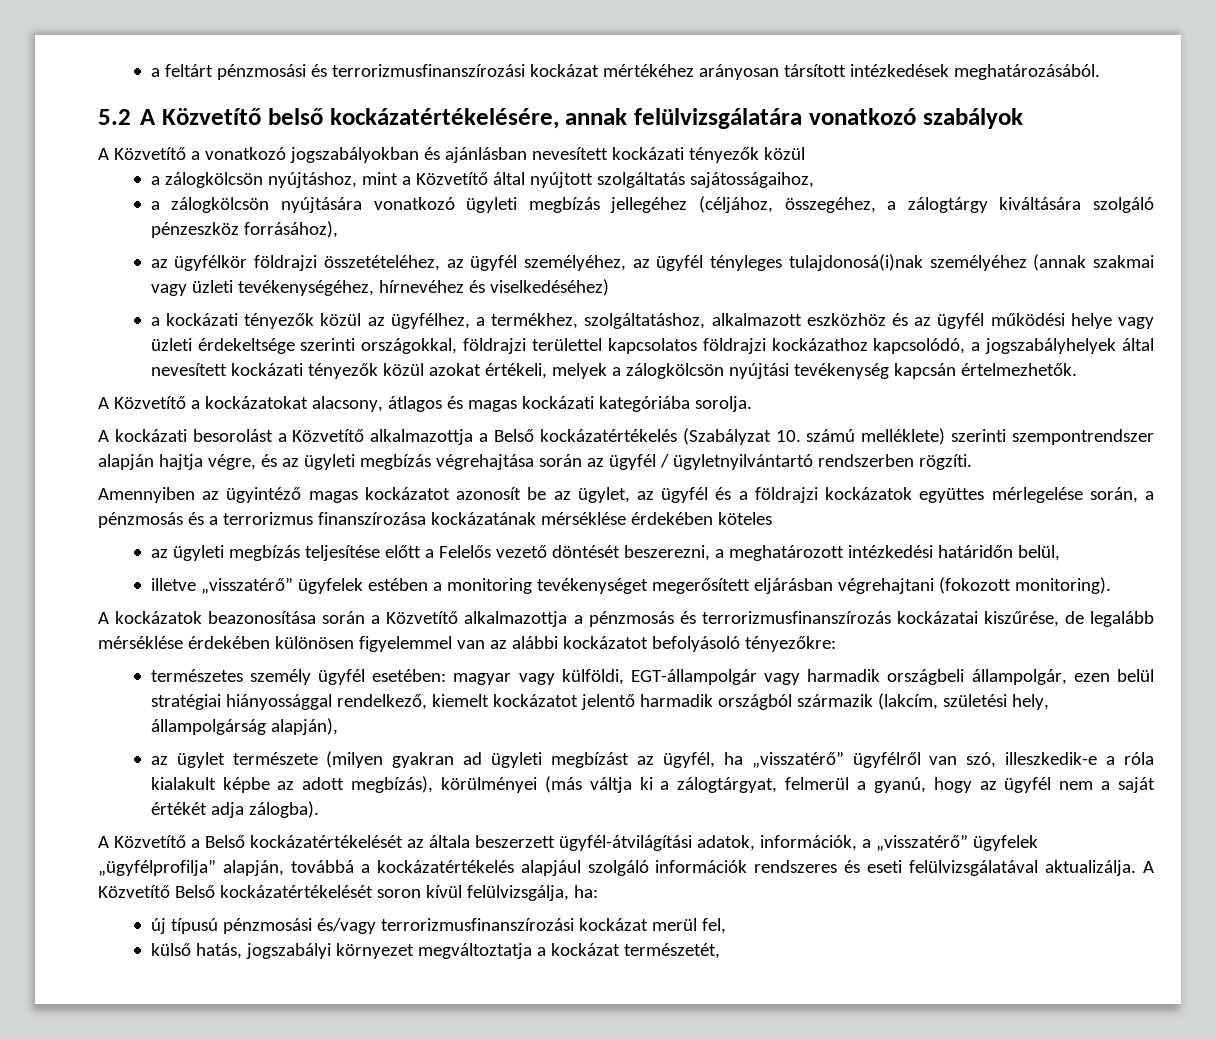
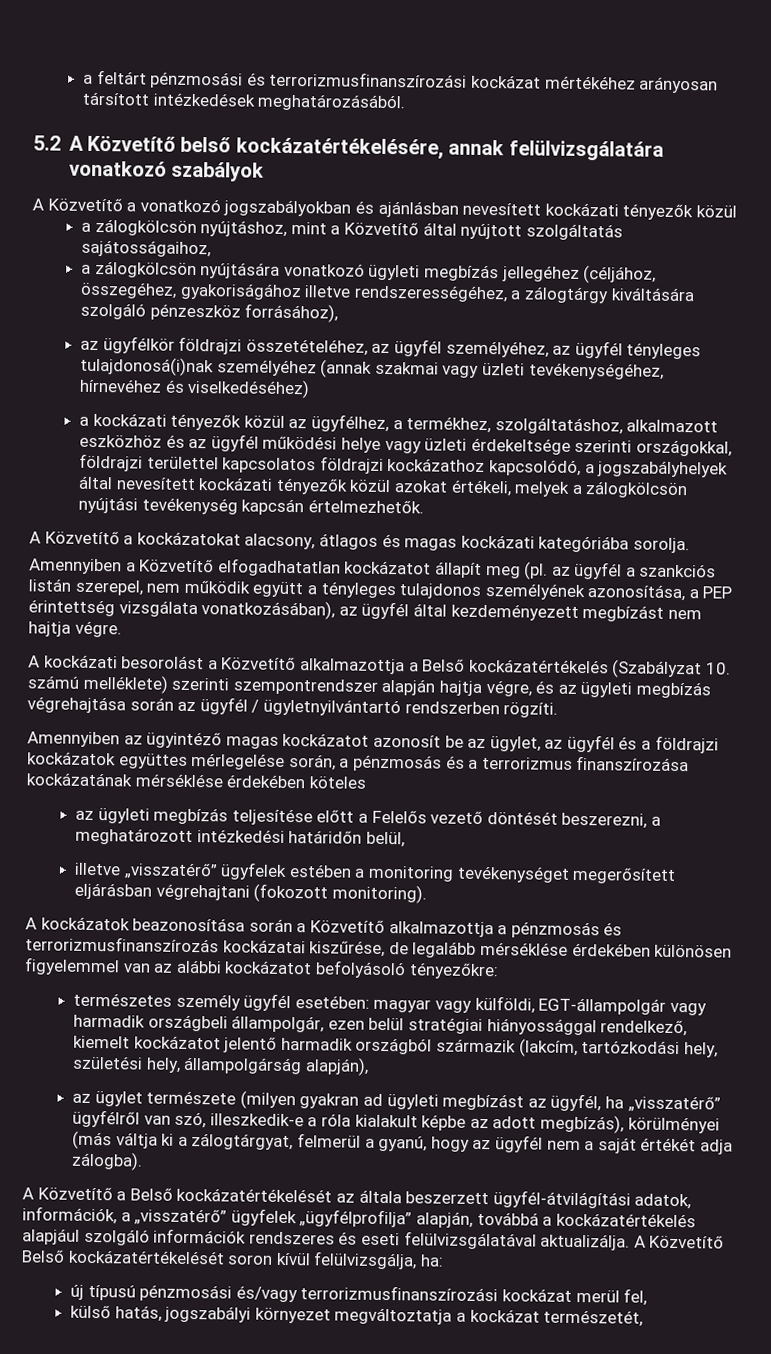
(876, 205) none -> [179,282,508,303] gyakoriságához illetve rendszerességéhez,
(752, 404) none -> [29,558,717,580] [28,578,733,602] [28,599,702,622] [28,620,122,638] // Amennyiben a Közvetítő elfogadhatatlan kockázatot állapít meg (pl. az ügyfél a szankciós listán szerepel, nem működik együtt a tényleges tulajdonos személyének azonosítása, a PEP érintettség vizsgálata vonatkozásában), az ügyfél által kezdeményezett megbízást nem hajtja végre.
(938, 701) none -> [581,1040,718,1058] tartózkodási hely,

